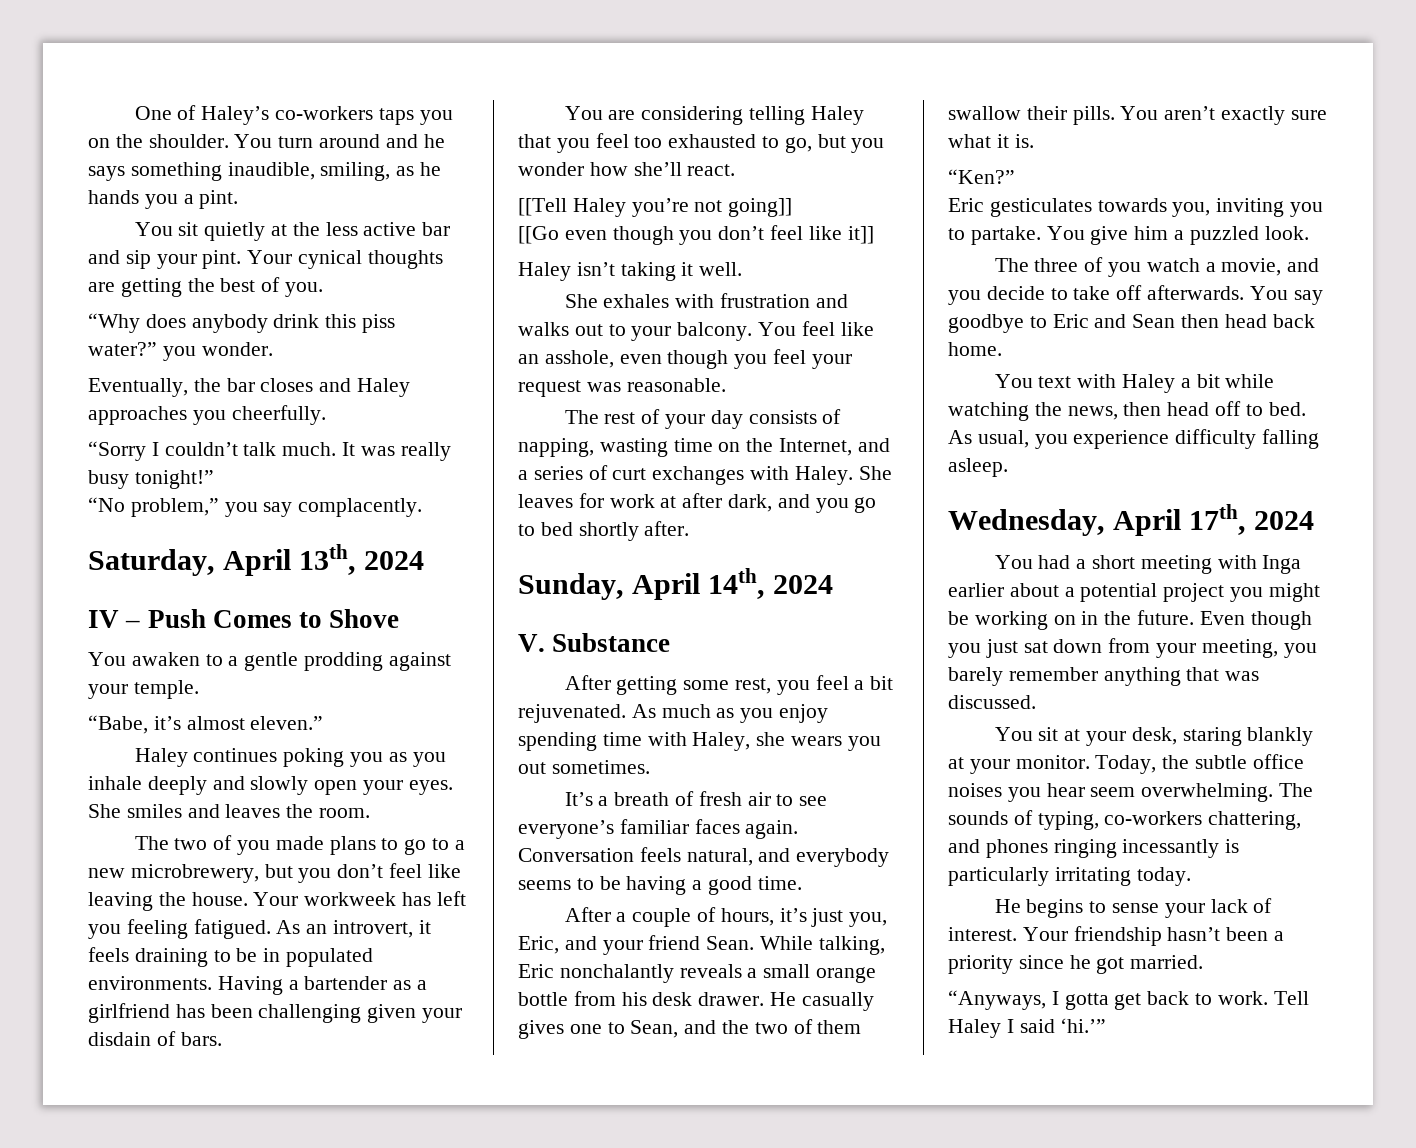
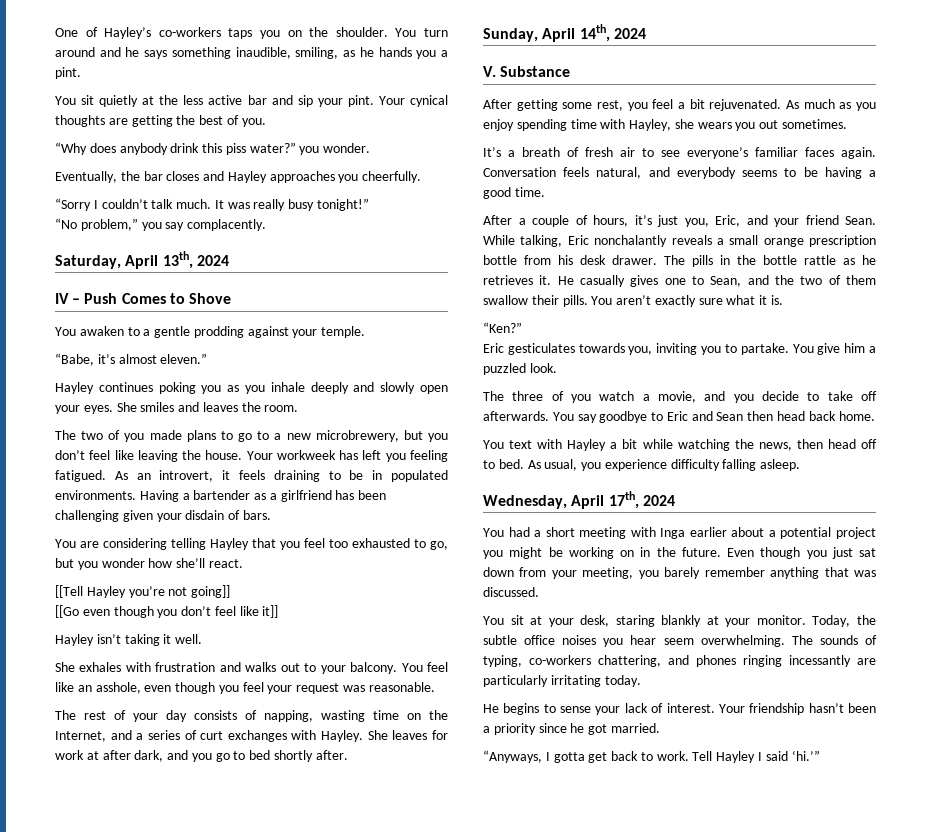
[201,106,270,125] Haley’s -> [104,27,152,39] Hayley’s
[357,378,411,397] Haley -> [227,171,267,183] Hayley
[134,748,188,767] Haley -> [55,382,94,394] Hayley
[810,106,864,125] Haley -> [210,538,249,550] Hayley
[572,198,626,217] Haley -> [86,586,126,598] Hayley
[518,262,571,281] Haley -> [55,634,94,646] Hayley
[794,466,853,485] Haley. -> [321,730,364,742] Hayley.
[692,732,751,751] Haley, -> [629,119,672,131] Hayley,
(877, 975) none -> [809,235,876,247] prescription
(765, 999) none -> [664,255,876,267] [483,275,552,285] The pills in the bottle rattle as he retrieves it.
[1121,374,1175,393] Haley -> [567,439,607,451] Hayley
[1225,839,1240,853] is -> [857,658,876,665] are
[948,1019,1001,1038] Haley -> [716,751,756,763] Hayley

